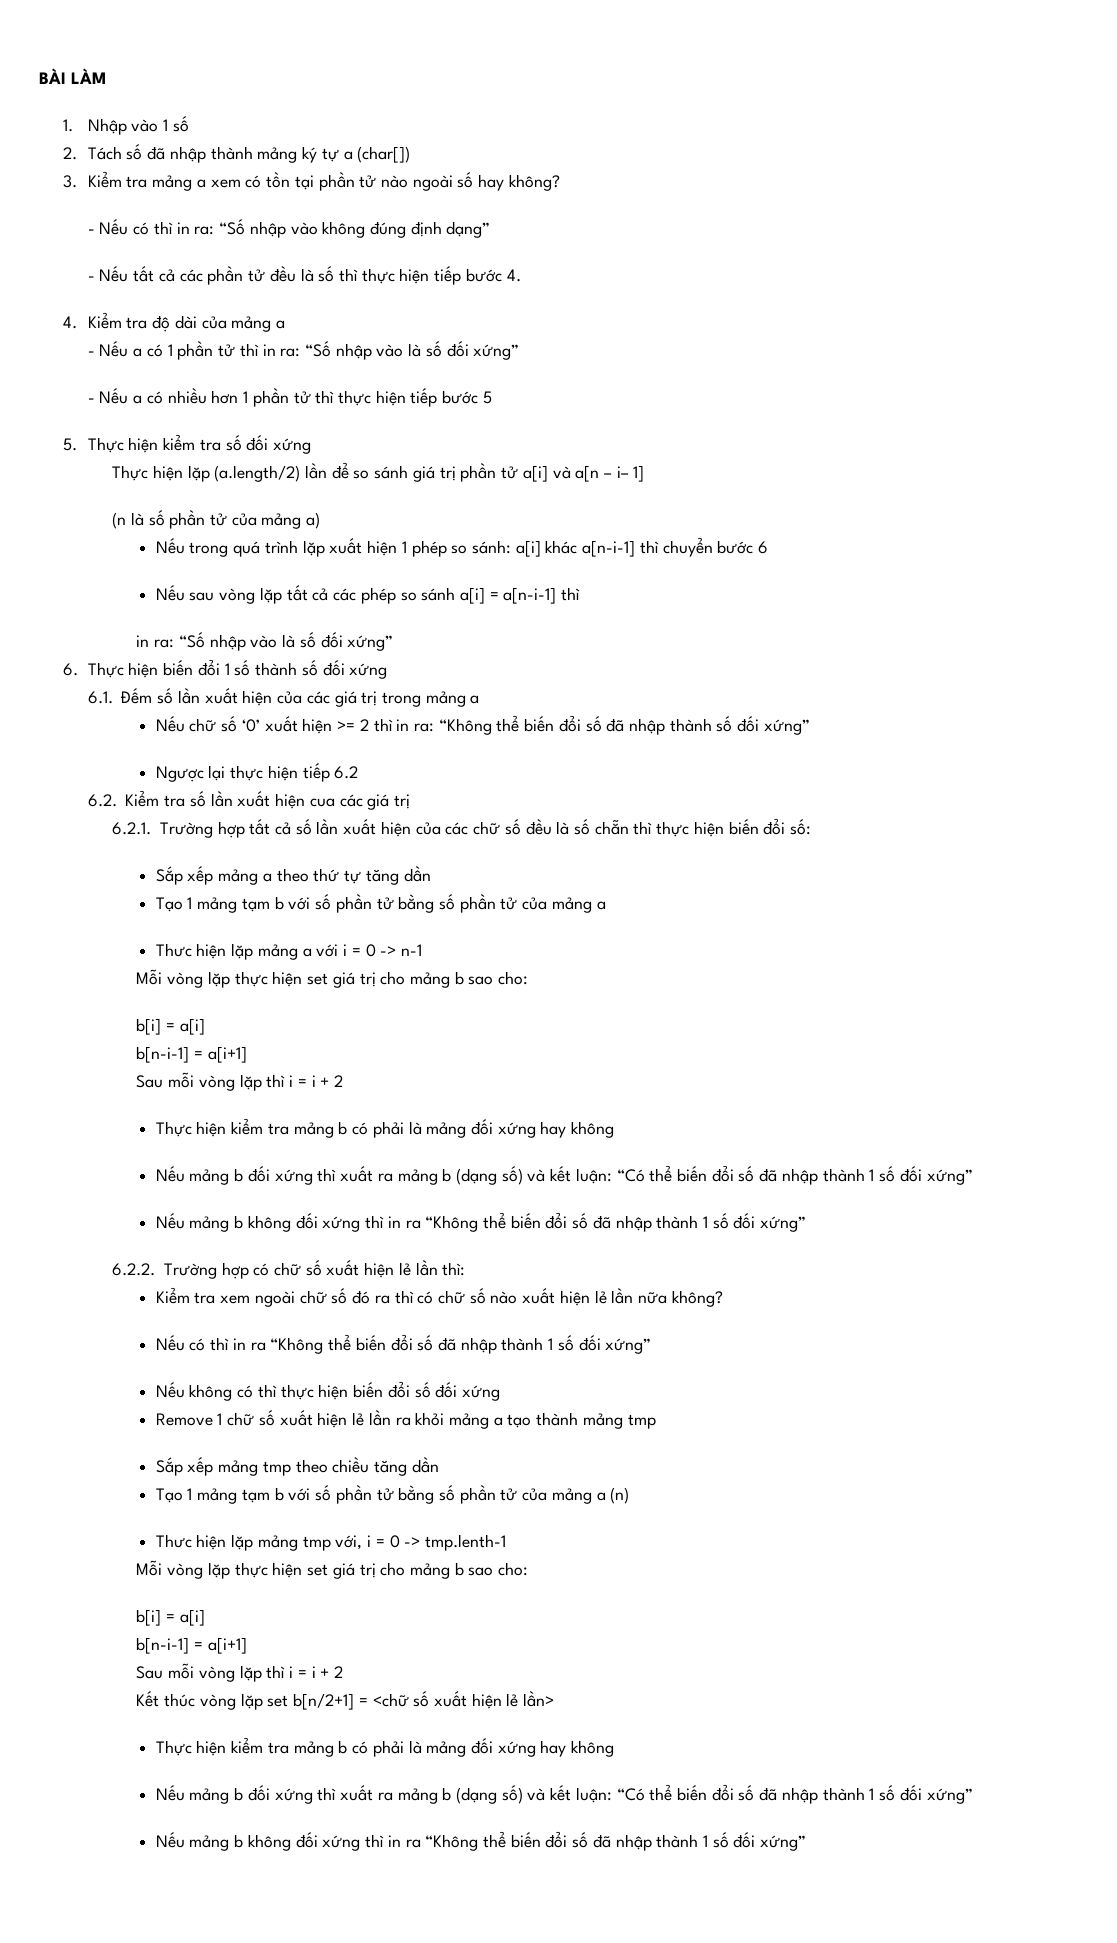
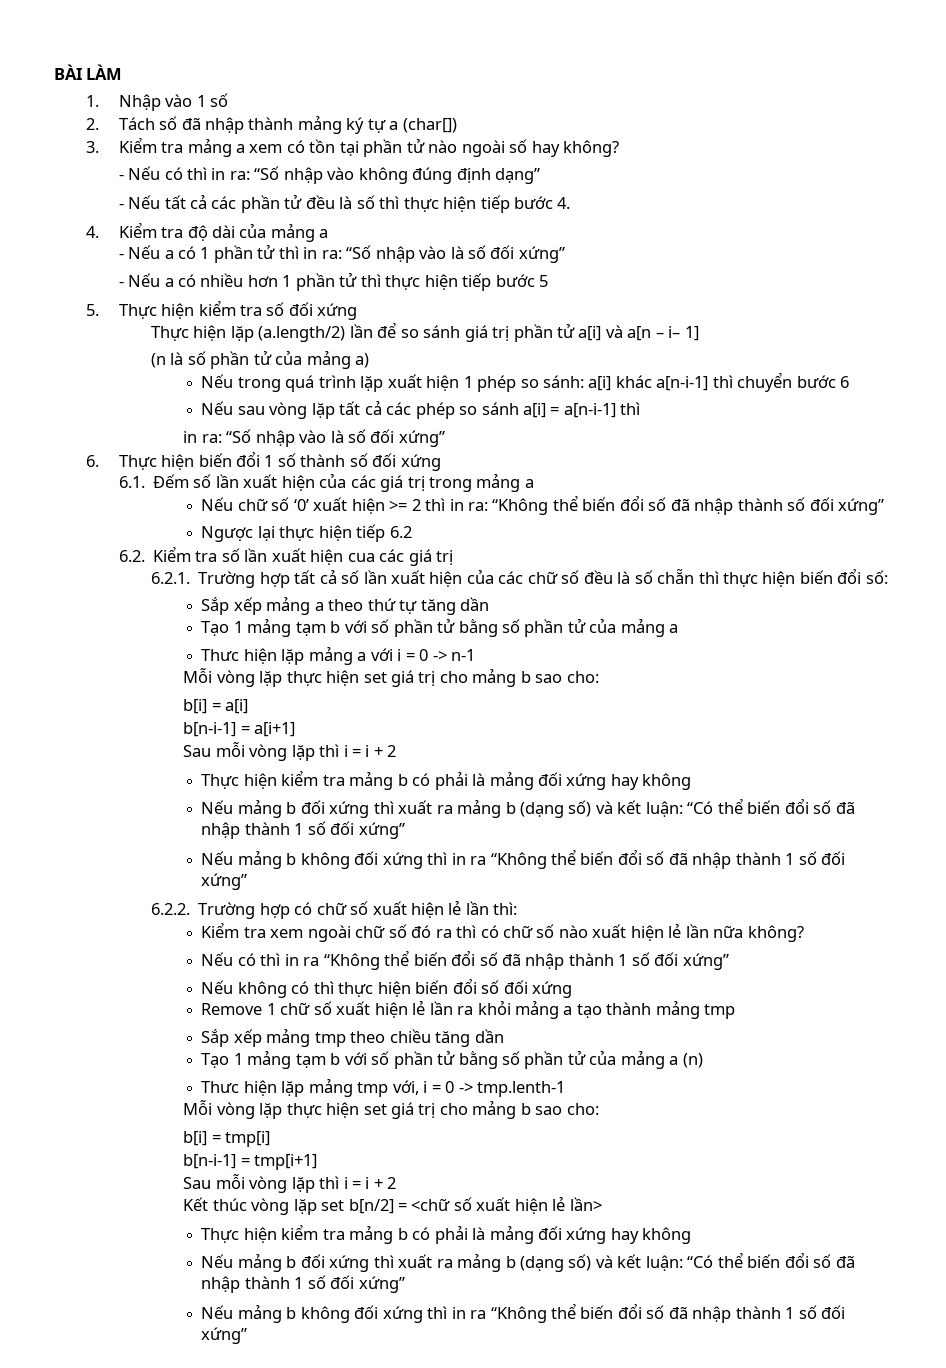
[179,1609,205,1626] [136,1637,247,1654] a[i] // b[n-i-1] = a[i+1] -> [225,1131,271,1147] [183,1154,318,1170] tmp[i] // b[n-i-1] = tmp[i+1]
[293,1693,355,1710] b[n/2+1] -> [348,1199,394,1214] b[n/2]

